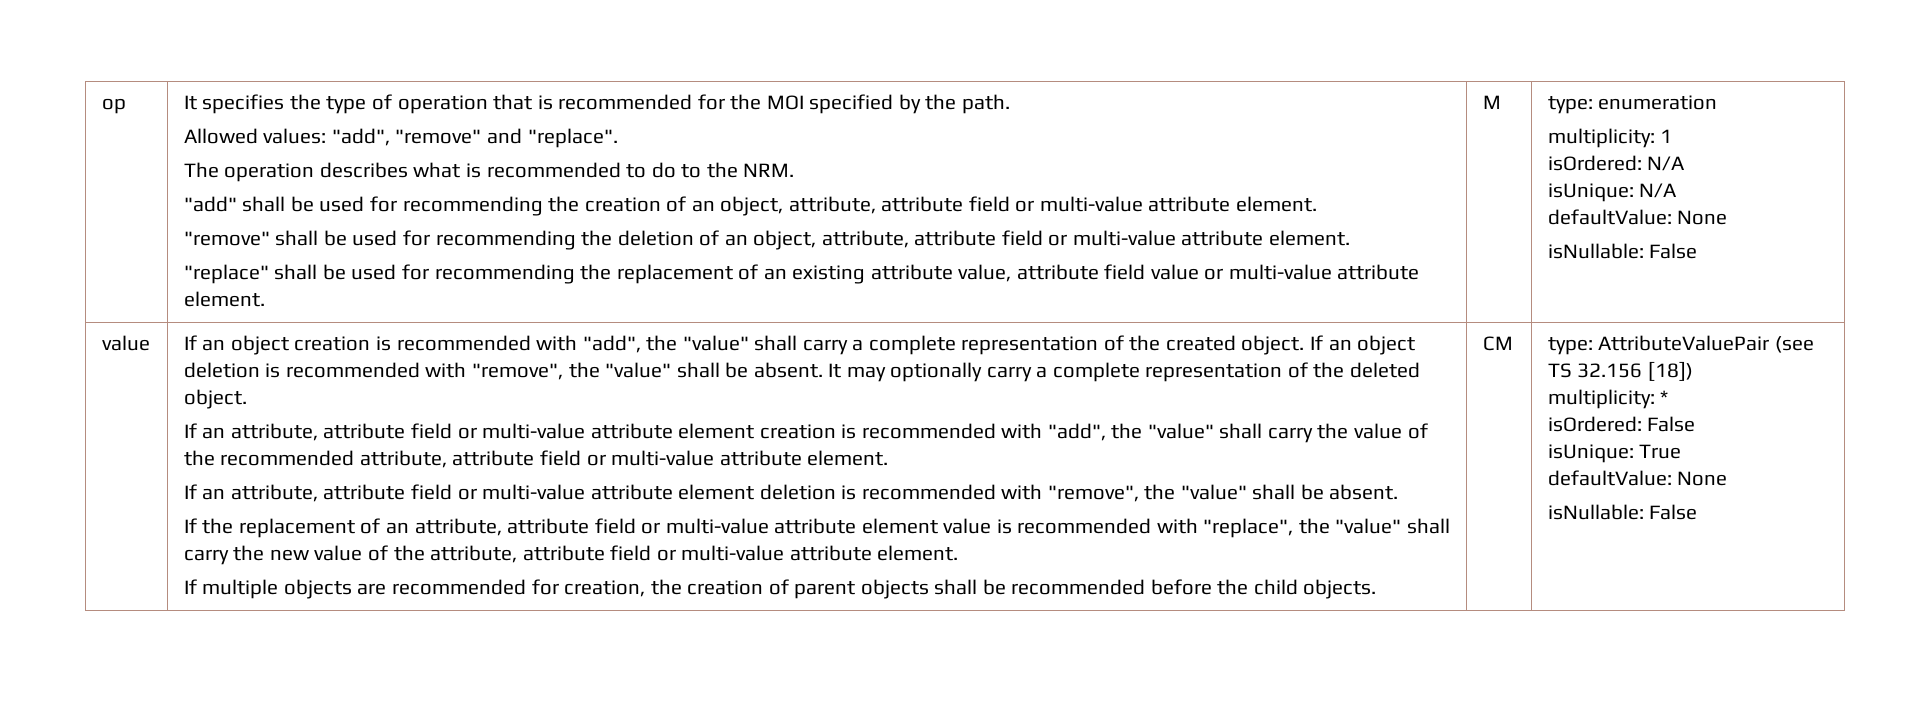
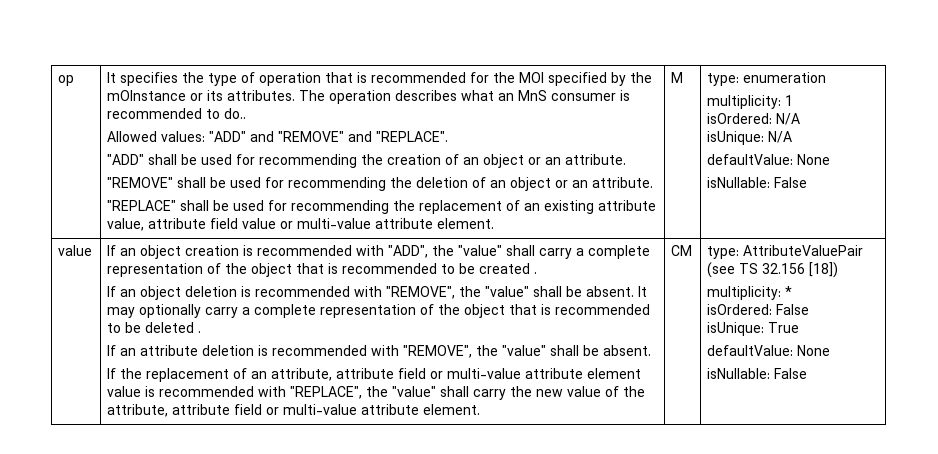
[961,94,1010,114] [183,128,618,148] [183,162,795,182] [183,196,237,212] path. // Allowed values: "add", "remove" and "replace". // The operation describes what is recommended to do to the NRM. // "add" -> [107,90,631,104] [107,108,247,119] [107,131,449,142] [107,154,145,165] mOInstance or its attributes. The operation describes what an MnS consumer is recommended to do.. // Allowed values: "ADD" and "REMOVE" and "REPLACE". // "ADD"
[720,196,1317,216] [183,231,270,246] object, attribute, attribute field or multi-value attribute element. // "remove" -> [483,154,627,168] [107,177,174,188] object or an attribute. // "REMOVE"
[753,230,1350,250] [183,264,269,284] object, attribute, attribute field or multi-value attribute element. // "replace" -> [510,177,654,191] [107,200,177,211] object or an attribute. // "REPLACE"
[582,335,641,353] "add", -> [388,245,429,258] "ADD",
[1165,335,1305,355] created object. -> [251,263,538,277] object that is recommended to be created . //
[471,363,563,380] "remove", -> [386,286,456,299] "REMOVE",
[1349,362,1420,378] [183,389,247,409] [183,423,1428,443] [183,450,889,468] [183,484,1139,502] deleted object. // If an attribute, attribute field or multi-value attribute element creation is recommended with "add", the "value" shall carry the value of the recommended attribute, attribute field or multi-value attribute element. // If an attribute, attribute field or multi-value attribute element deletion is recommended with "remove", -> [464,304,651,318] [107,322,202,333] [107,345,473,358] object that is recommended to be deleted . // If an attribute deletion is recommended with "REMOVE",
[1203,518,1294,538] "replace", -> [290,386,363,399] "REPLACE",
[183,579,1377,599] // If multiple objects are recommended for creation, the creation of parent objects shall be recommended before the child objects. -> (481, 409) none

